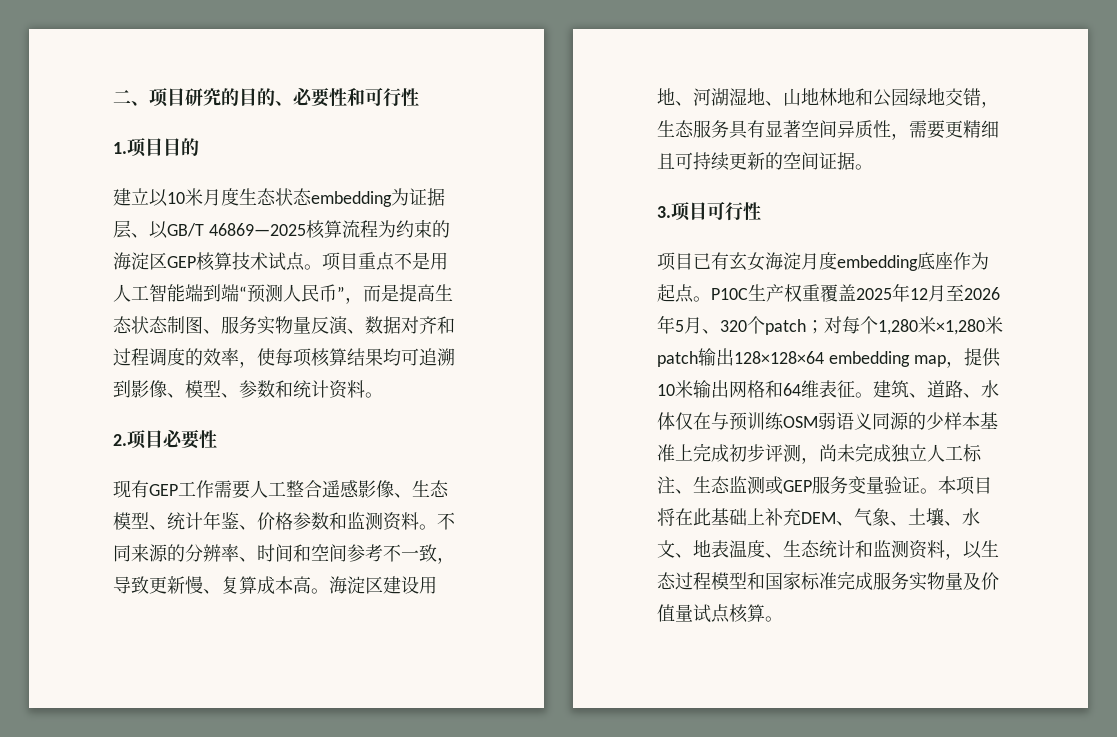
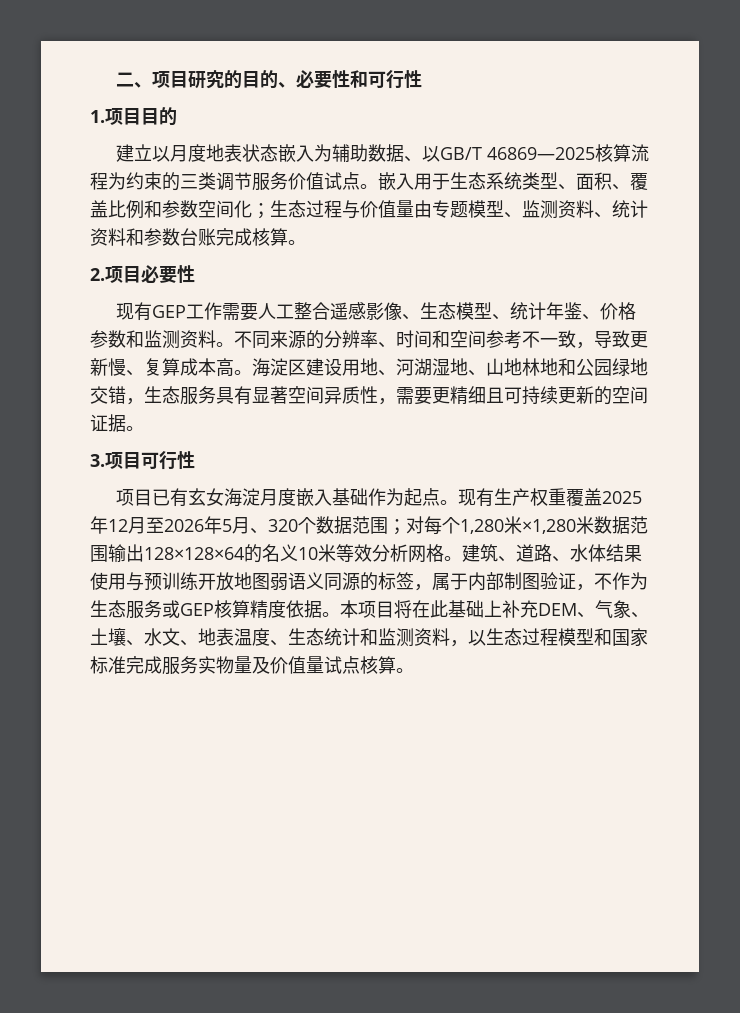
[167,188,445,207] [113,220,131,239] 10米月度生态状态embedding为证据层 -> [169,144,404,162] 月度地表状态嵌入为辅助数据
[113,252,448,271] [113,284,453,304] [113,316,455,335] [113,348,455,368] [113,380,365,399] 海淀区GEP核算技术试点。项目重点不是用人工智能端到端“预测人民币”，而是提高生态状态制图、服务实物量反演、数据对齐和过程调度的效率，使每项核算结果均可追溯到影像、模型、参数和统计资料 -> [180,172,648,191] [90,200,648,219] [90,228,288,246] 三类调节服务价值试点。嵌入用于生态系统类型、面积、覆盖比例和参数空间化；生态过程与价值量由专题模型、监测资料、统计资料和参数台账完成核算
[837,252,953,271] embedding底座 -> [295,488,368,506] 嵌入基础
[711,288,748,300] P10C -> [457,488,494,507] 现有
[765,319,806,335] patch -> [316,516,388,534] 数据范围
[657,348,1001,368] [657,380,855,398] patch输出128×128×64 embedding map，提供10米输出网格和64维表征 -> [594,516,648,534] [90,544,444,563] 数据范围输出128×128×64的名义10米等效分析网格
[675,412,998,431] [657,443,982,464] [657,476,920,494] 仅在与预训练OSM弱语义同源的少样本基准上完成初步评测，尚未完成独立人工标注、生态监测或GEP服务变量验证 -> [606,544,642,562] [90,572,648,591] [90,600,322,619] 结果使用与预训练开放地图弱语义同源的标签，属于内部制图验证，不作为生态服务或GEP核算精度依据

